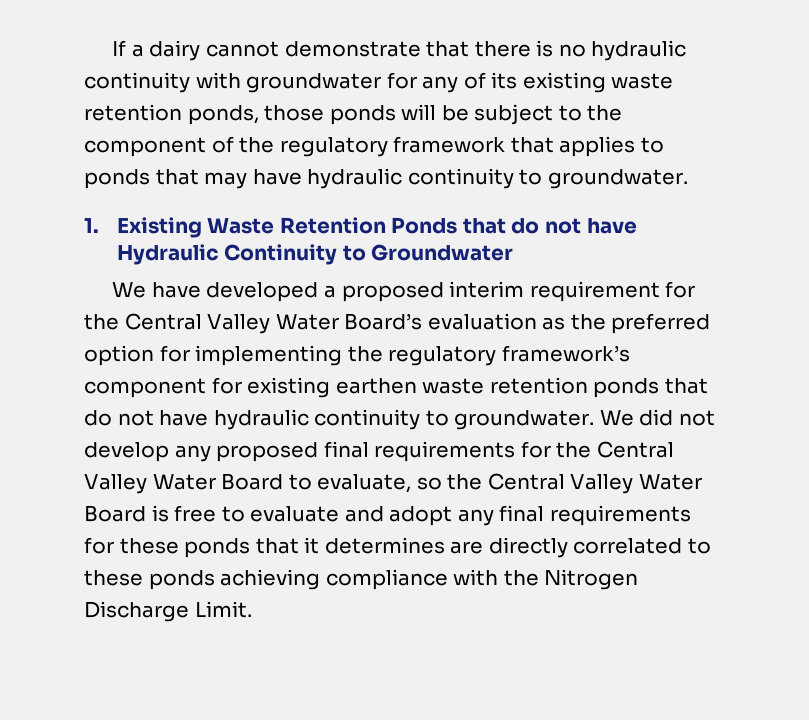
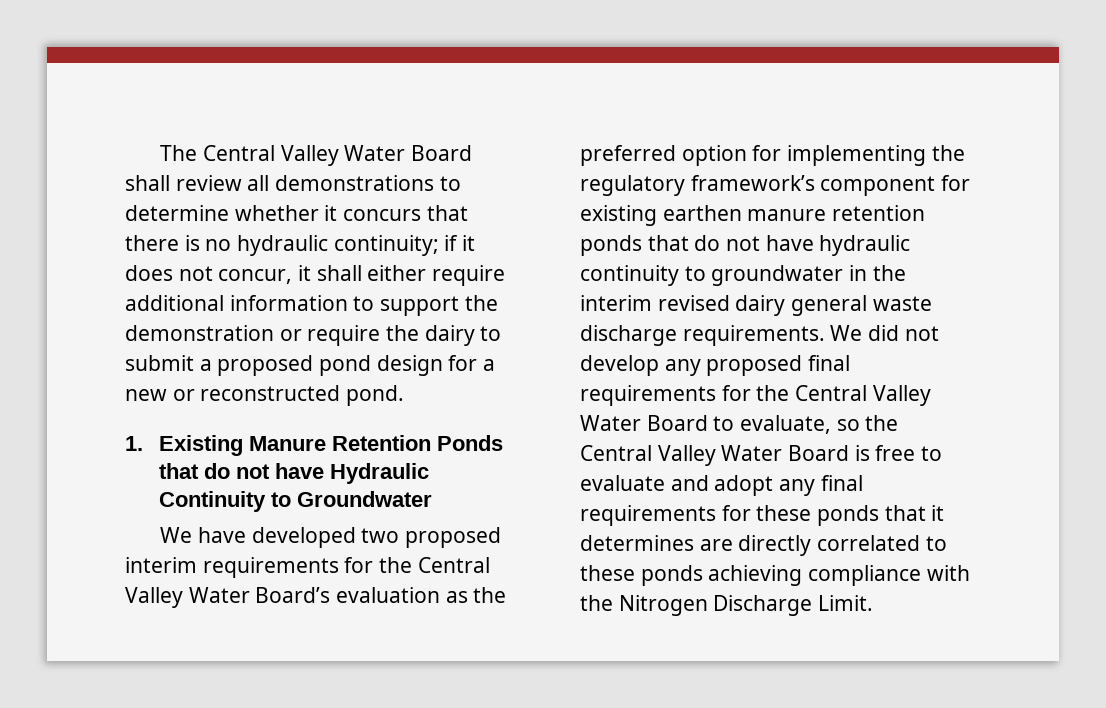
[112,40,421,61] If a dairy cannot demonstrate -> [160,145,472,166] [125,175,461,191] [125,205,422,221] The Central Valley Water Board shall review all demonstrations to determine whether it concurs
[84,72,674,93] [84,104,623,125] [84,136,664,157] [84,168,688,189] continuity with groundwater for any of its existing waste retention ponds, those ponds will be subject to the component of the regulatory framework that applies to ponds that may have hydraulic continuity to groundwater. -> [333,235,476,256] [125,265,506,286] [125,295,498,316] [125,325,502,346] [125,355,496,376] [125,385,405,406] continuity; if it does not concur, it shall either require additional information to support the demonstration or require the dairy to submit a proposed pond design for a new or reconstructed pond.
[207,218,275,234] Waste -> [248,436,326,451] Manure
[323,285,336,298] a -> [361,528,400,543] two
[529,281,660,302] requirement -> [202,557,339,578] requirements
[422,378,485,394] waste -> [747,209,827,221] manure
[454,410,595,430] groundwater. -> [711,265,906,286] [580,295,932,316] [580,325,825,346] groundwater in the interim revised dairy general waste discharge requirements.

